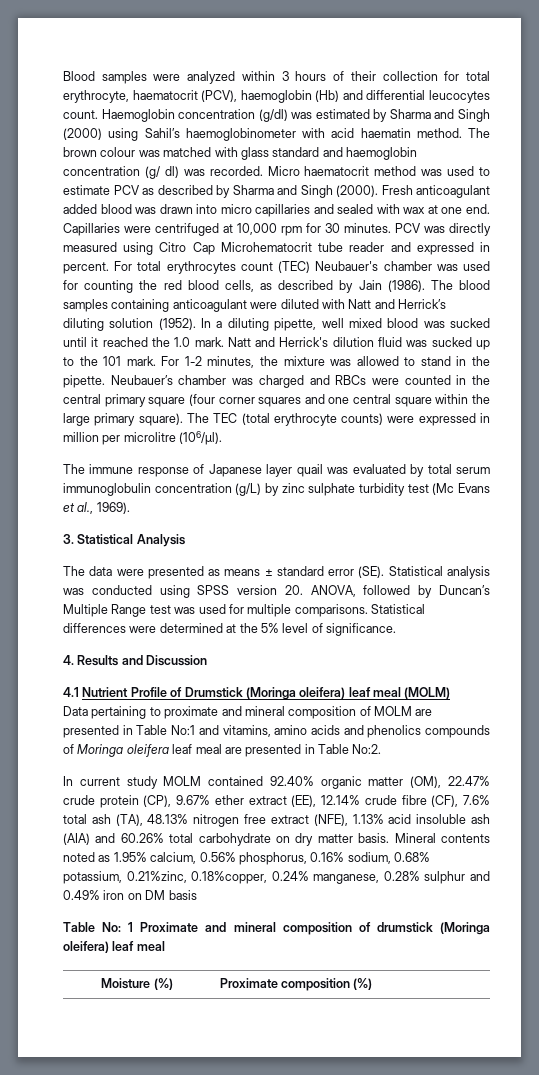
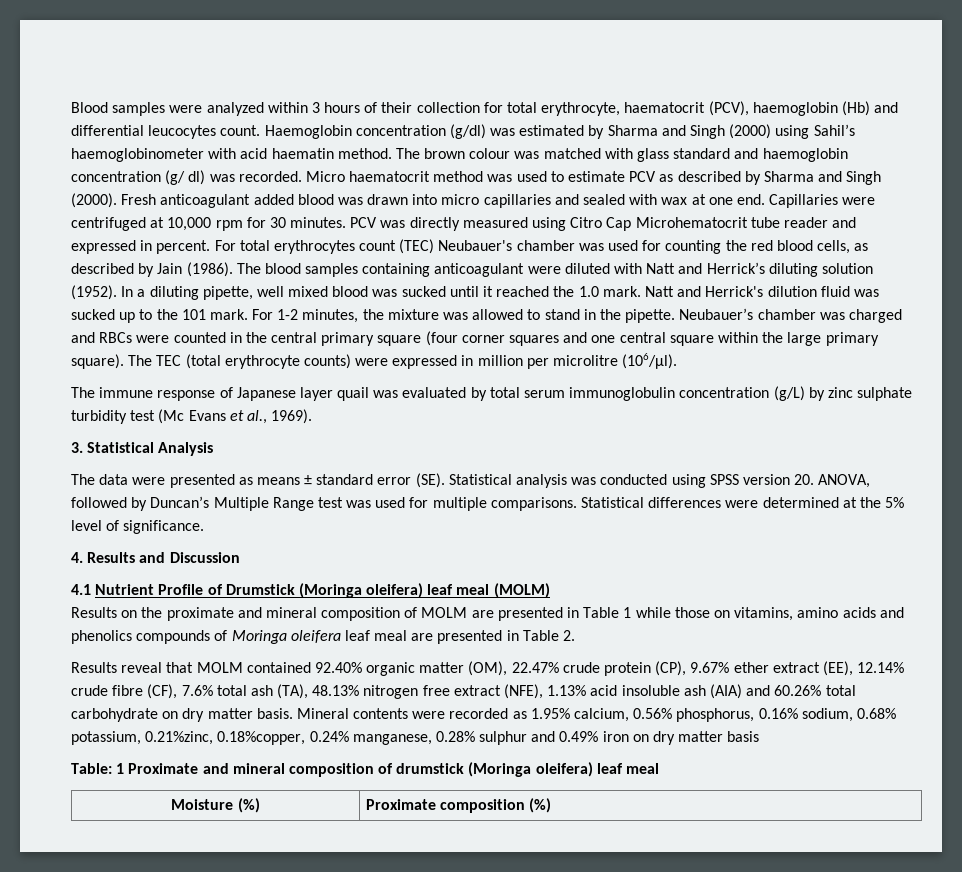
[63,706,161,719] Data pertaining to -> [71,607,163,618] Results on the
[171,725,219,735] No:1 and -> [623,607,730,618] 1 while those on
[352,744,382,754] [63,776,158,789] No:2. // In current study -> [563,630,576,641] [71,662,194,673] 2. // Results reveal that
[63,852,95,862] noted -> [412,708,509,719] were recorded
[145,890,166,900] DM -> [653,731,724,745] dry matter
[63,922,122,932] Table No: -> [71,763,112,774] Table:

